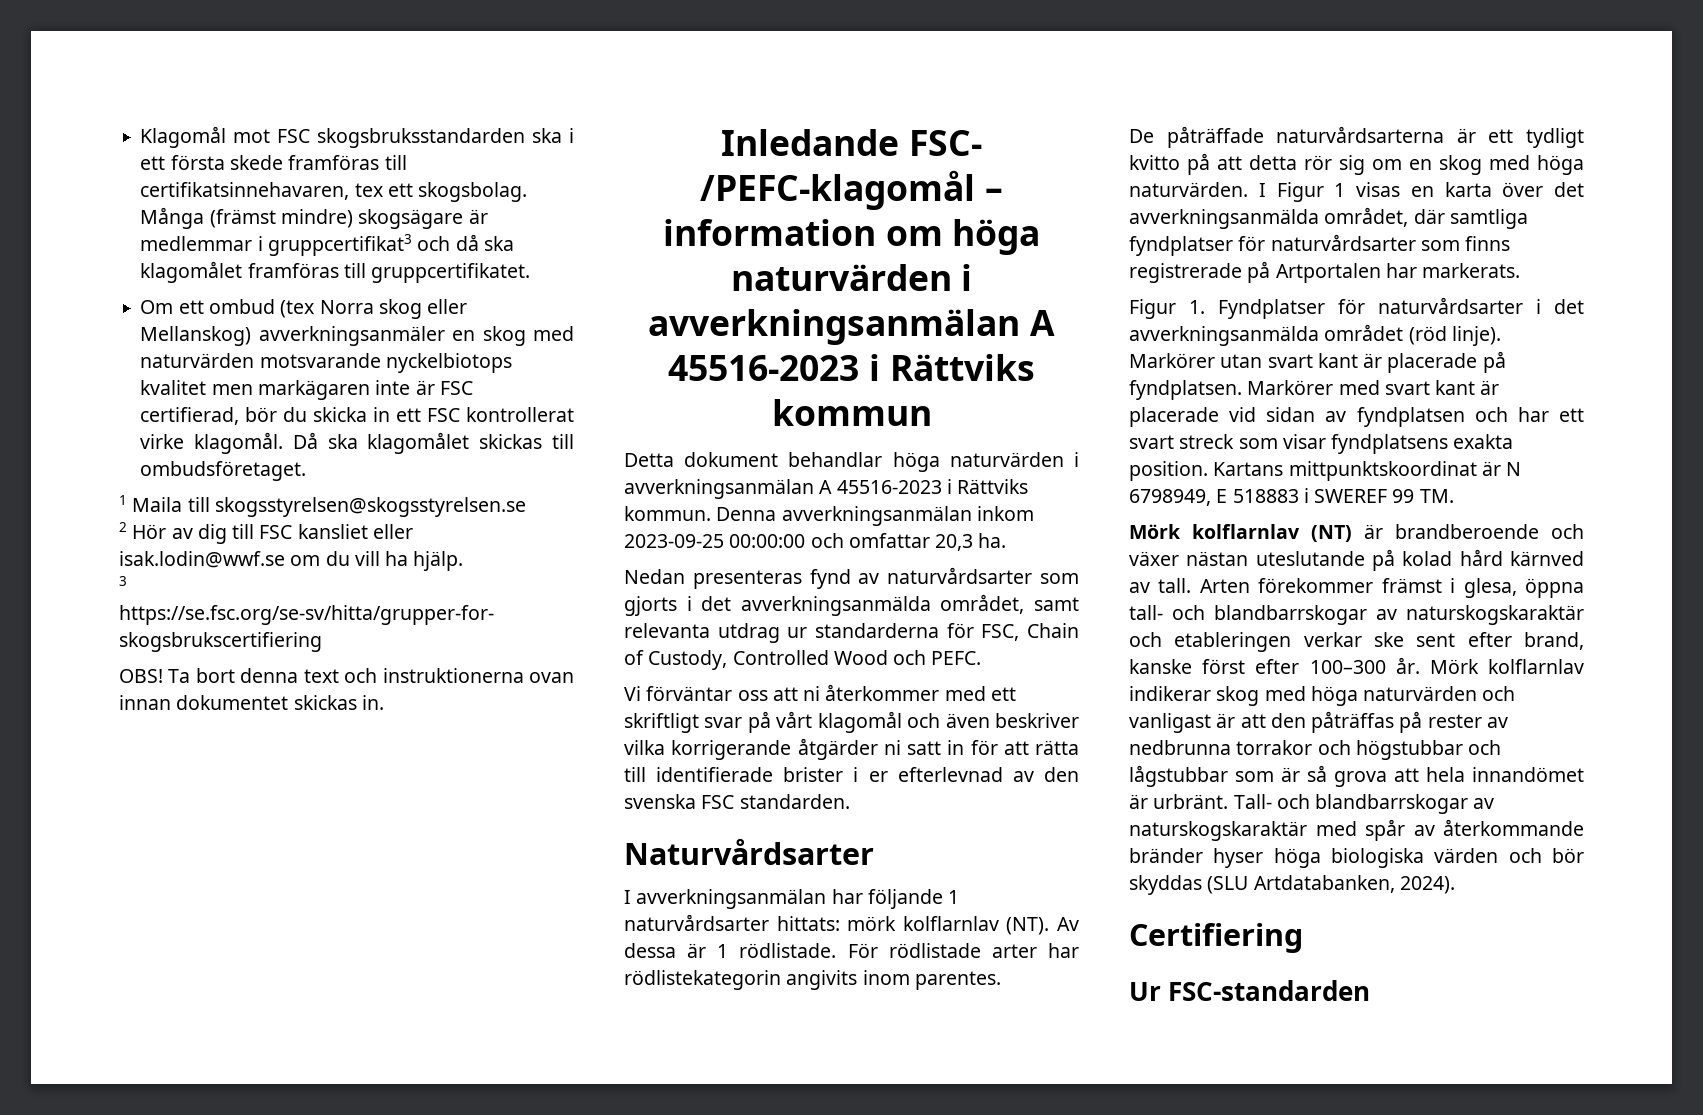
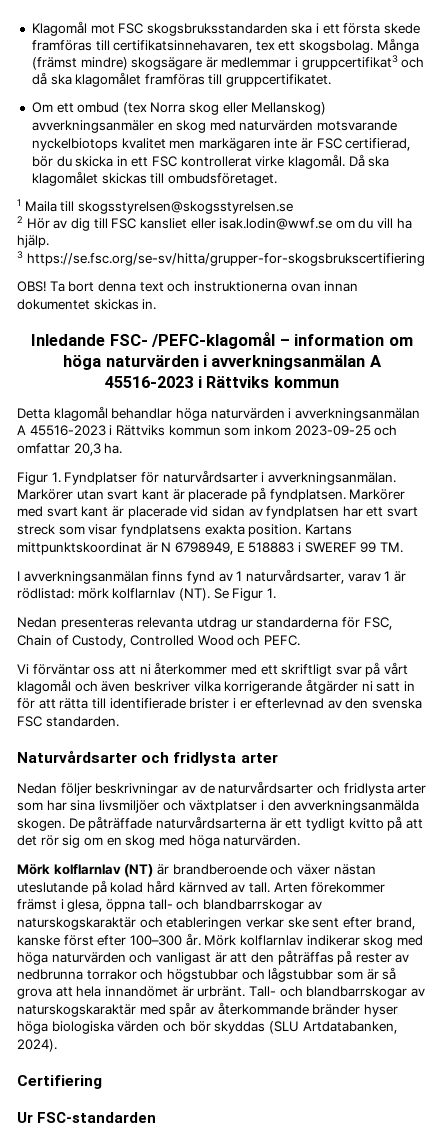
[684,452,779,467] dokument -> [53,406,108,421] klagomål
[624,506,972,526] kommun. Denna avverkningsanmälan -> [168,425,251,436] kommun som
[729,534,806,548] 00:00:00 -> (371, 430) none
[624,567,1079,589] [624,594,1079,616] Nedan presenteras fynd av naturvårdsarter som gjorts i det avverkningsanmälda området, samt -> [17,470,396,485] [17,487,406,502] [17,506,419,519] [17,524,352,537] [17,542,403,555] [17,569,406,584] [17,588,276,601] [17,617,134,630] Figur 1. Fyndplatser för naturvårdsarter i avverkningsanmälan. Markörer utan svart kant är placerade på fyndplatsen. Markörer med svart kant är placerade vid sidan av fyndplatsen har ett svart streck som visar fyndplatsens exakta position. Kartans mittpunktskoordinat är N 6798949, E 518883 i SWEREF 99 TM. // I avverkningsanmälan finns fynd av 1 naturvårdsarter, varav 1 är rödlistad: mörk kolflarnlav (NT). Se Figur 1. // Nedan presenteras
[624,889,960,909] [624,914,1079,935] [624,943,1079,958] [624,970,1001,990] // I avverkningsanmälan har följande 1 naturvårdsarter hittats: mörk kolflarnlav (NT). Av dessa är 1 rödlistade. För rödlistade arter har rödlistekategorin angivits inom parentes. // -> [141,752,278,766] [17,781,427,796] [17,800,420,813] [17,818,65,831] och fridlysta arter // Nedan följer beskrivningar av de naturvårdsarter och fridlysta arter som har sina livsmiljöer och växtplatser i den avverkningsanmälda skogen.
[1249,155,1297,170] detta -> [17,835,37,846] det
[1258,182,1584,202] [1129,207,1528,229] [1129,234,1511,256] [1129,261,1521,283] [1129,297,1584,319] [1129,324,1501,346] [1129,351,1506,373] [1129,380,1500,400] [1129,407,1584,427] [1129,434,1514,454] [1129,461,1522,481] [1129,488,1454,506] I Figur 1 visas en karta över det avverkningsanmälda området, där samtliga fyndplatser för naturvårdsarter som finns registrerade på Artportalen har markerats. // Figur 1. Fyndplatser för naturvårdsarter i det avverkningsanmälda området (röd linje). Markörer utan svart kant är placerade på fyndplatsen. Markörer med svart kant är placerade vid sidan av fyndplatsen och har ett svart streck som visar fyndplatsens exakta position. Kartans mittpunktskoordinat är N 6798949, E 518883 i SWEREF 99 TM. -> (301, 840) none

